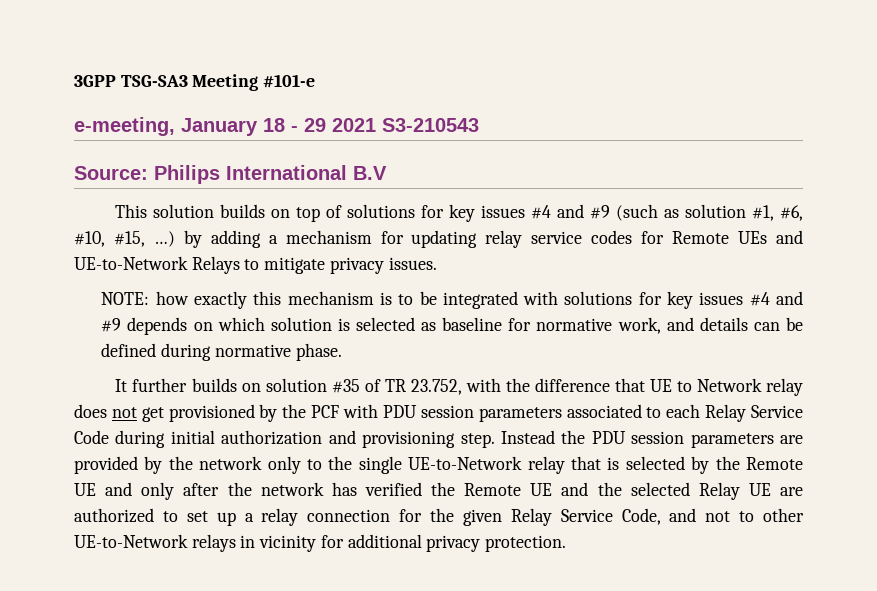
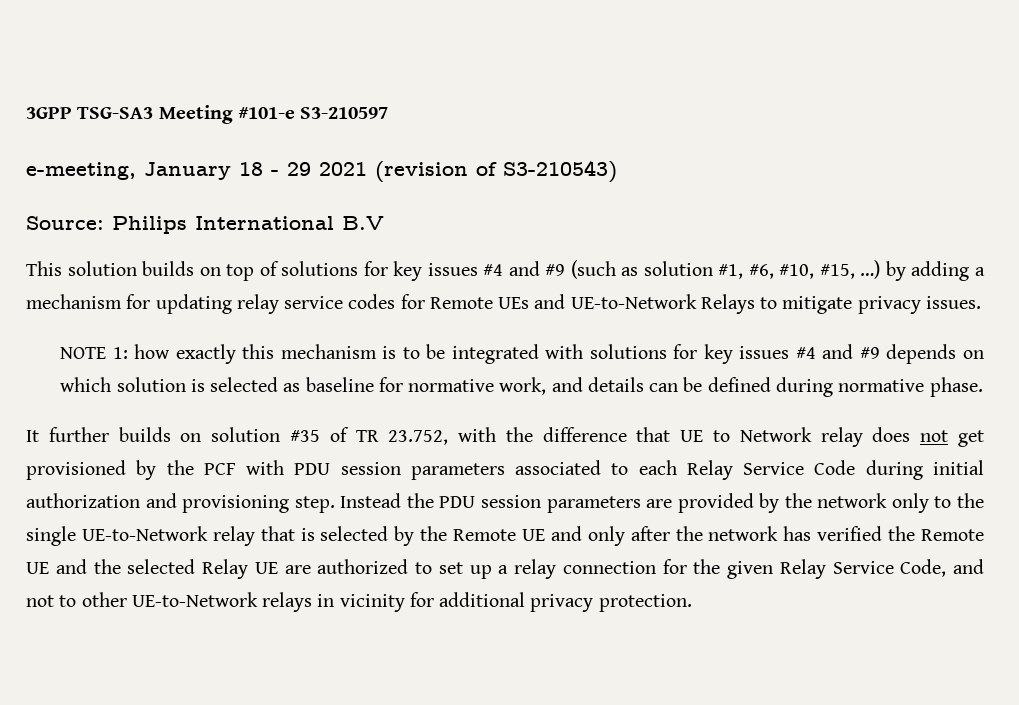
(316, 81) none -> [300,107,389,119] S3-210597
[382,118,479,132] S3-210543 -> [375,160,617,183] (revision of S3-210543)
[101,292,150,305] NOTE: -> [60,347,128,359] NOTE 1:

